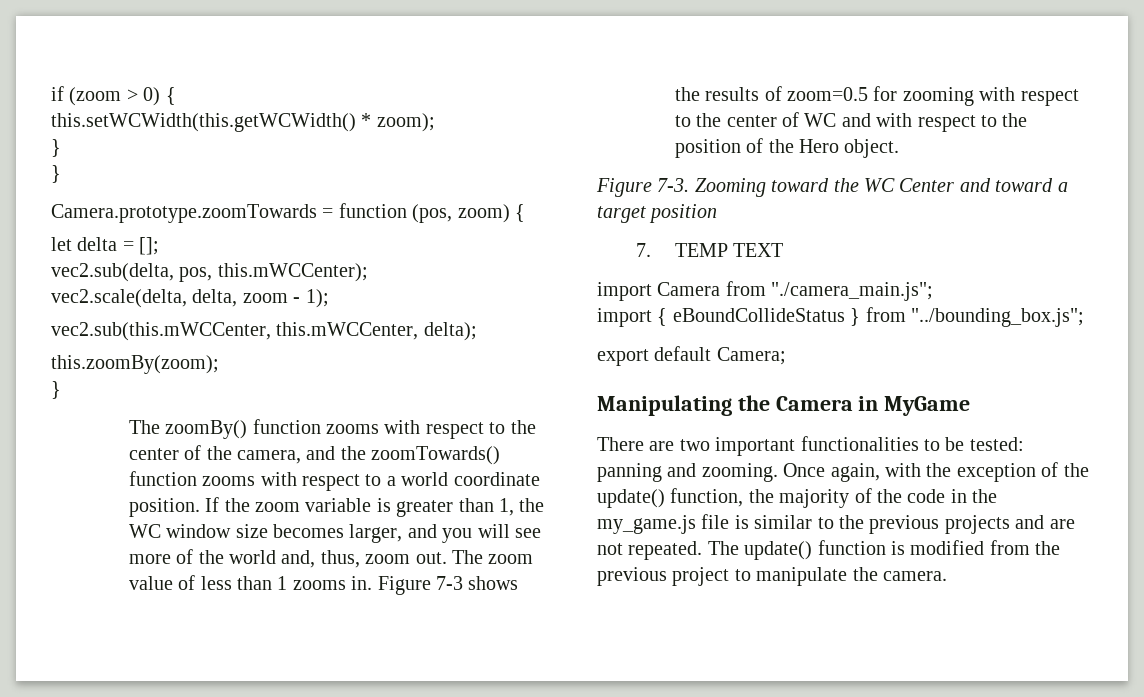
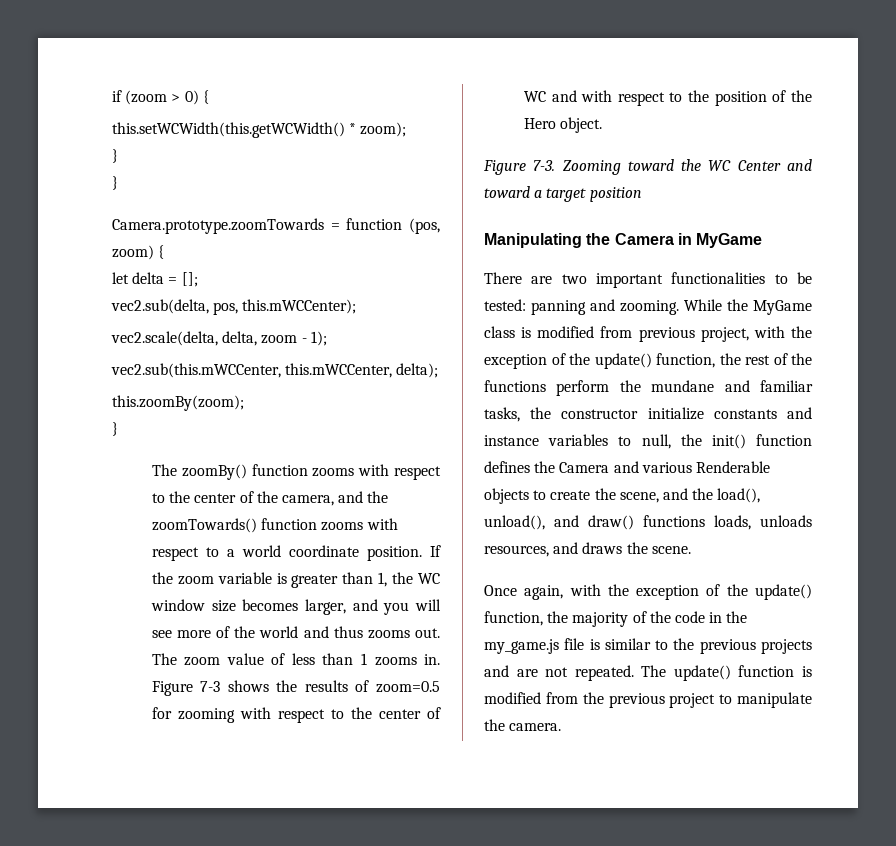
[281,550,411,568] and, thus, zoom -> [303,626,410,639] and thus zooms
[635,243,784,257] [597,281,934,301] [597,307,1084,327] [597,346,786,366] // 7. TEMP TEXT // import Camera from "./camera_main.js"; // import { eBoundCollideStatus } from "../bounding_box.js"; // export default Camera; -> (642, 194) none
(778, 472) none -> [684,299,812,315] [484,326,812,342] [484,353,812,369] [484,380,813,396] [484,407,812,422] [484,434,812,449] [484,461,770,473] [484,488,761,504] [484,515,812,530] [484,542,691,557] While the MyGame class is modified from previous project, with the exception of the update() function, the rest of the functions perform the mundane and familiar tasks, the constructor initialize constants and instance variables to null, the init() function defines the Camera and various Renderable objects to create the scene, and the load(), unload(), and draw() functions loads, unloads resources, and draws the scene. //

